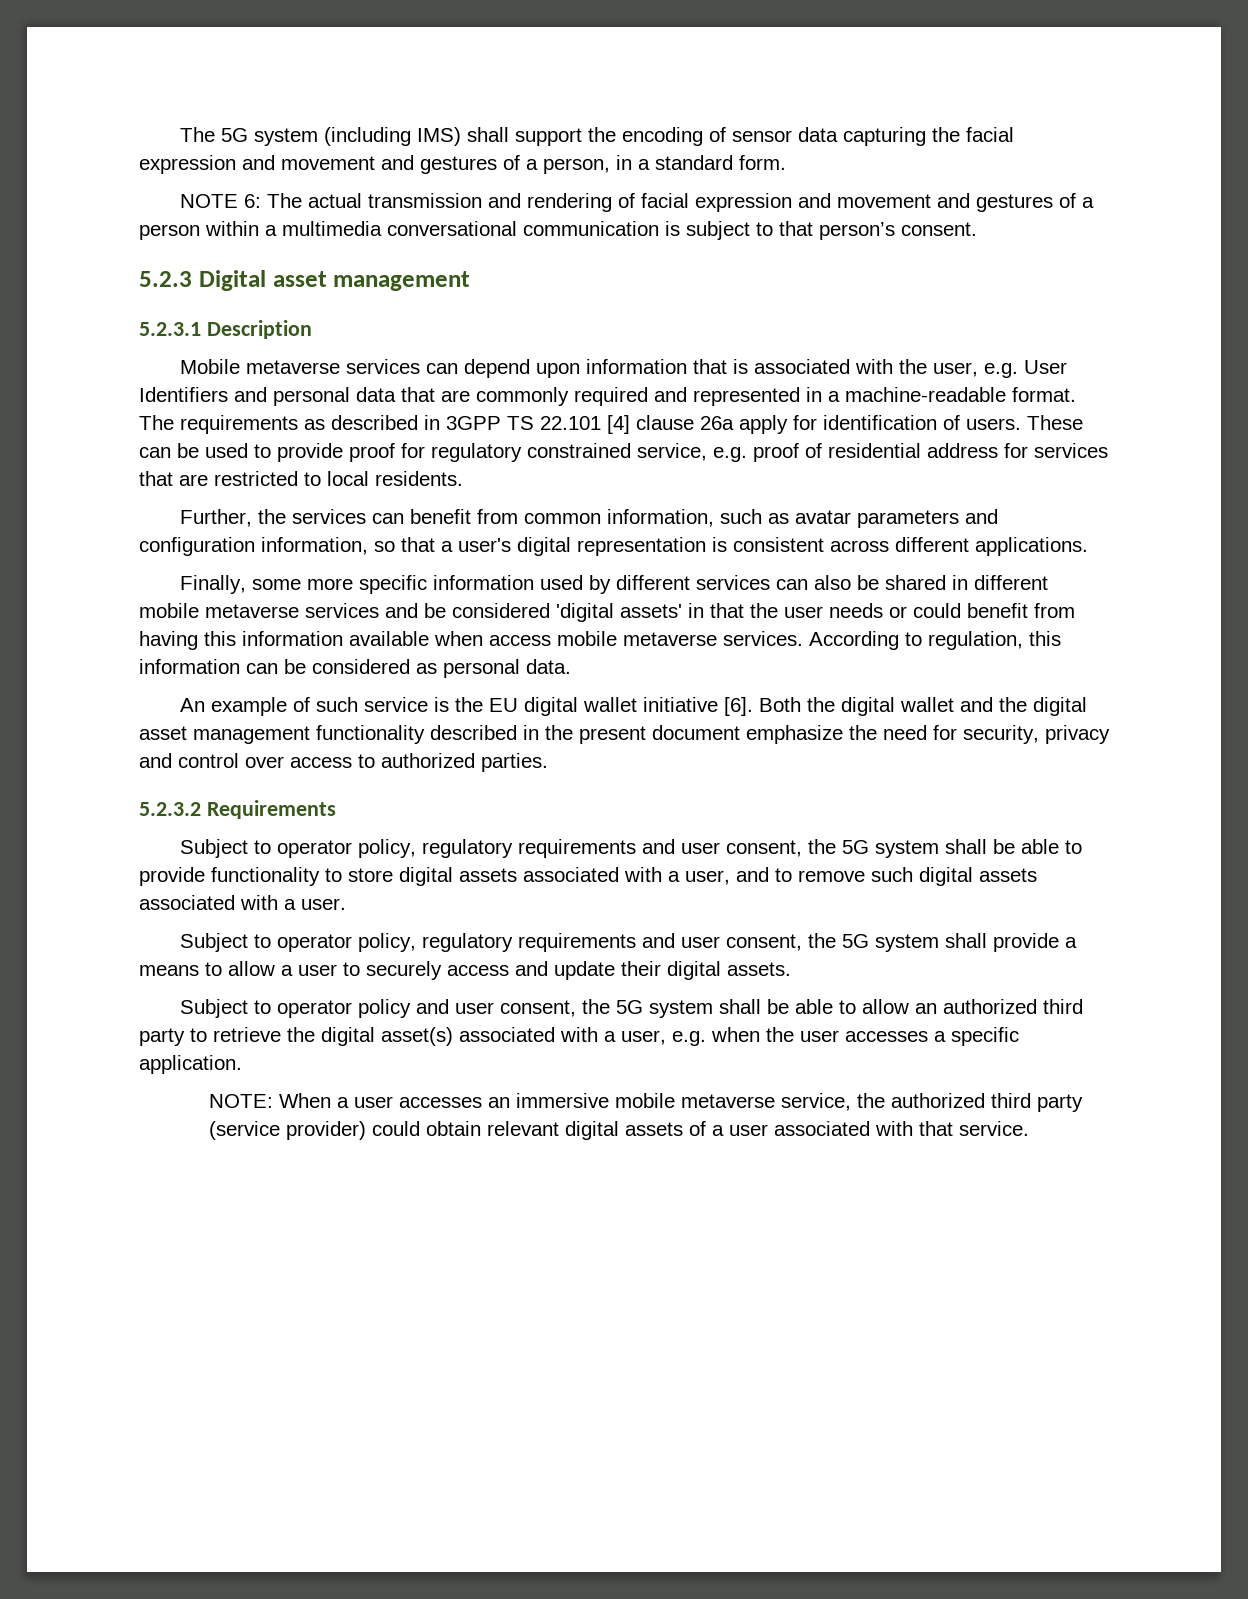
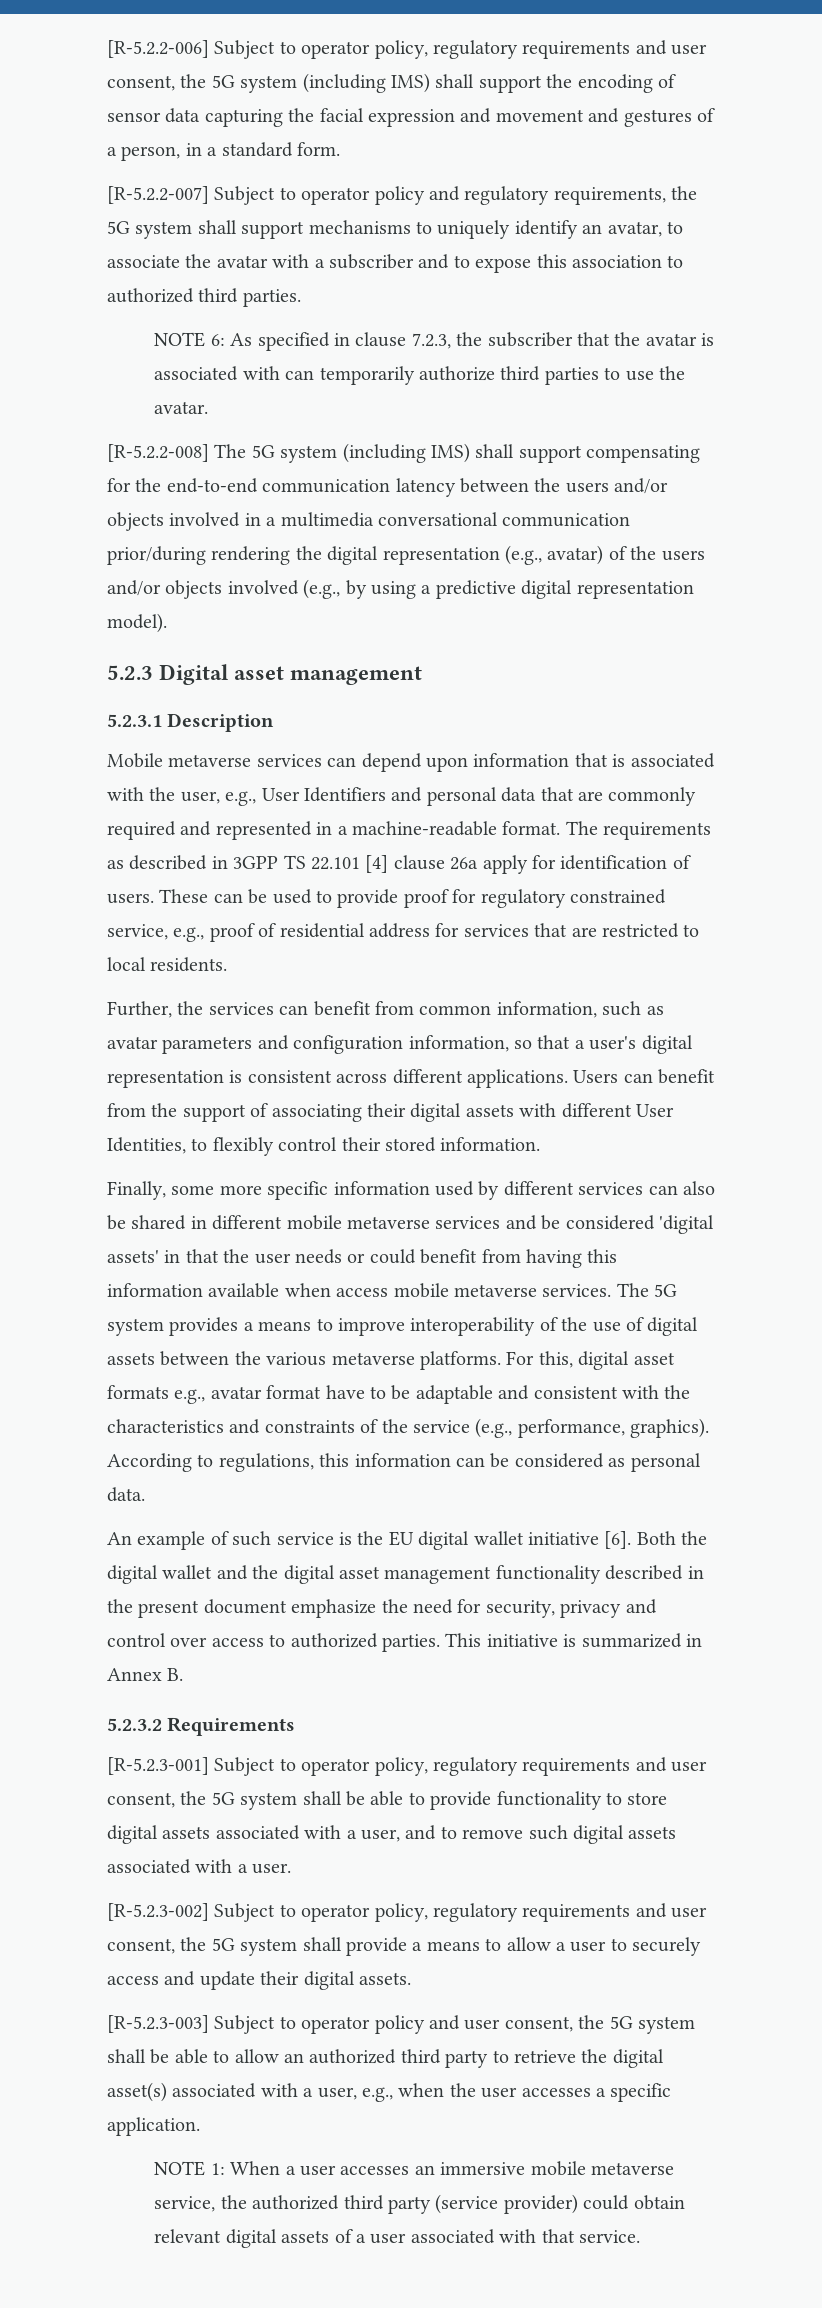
[179,127,215,142] The -> [107,40,708,59] [107,74,207,91] [R-5.2.2-006] Subject to operator policy, regulatory requirements and user consent, the
[179,193,1094,212] [139,221,977,240] NOTE 6: The actual transmission and rendering of facial expression and movement and gestures of a person within a multimedia conversational communication is subject to that person’s consent. -> [107,186,698,205] [107,220,683,239] [107,254,684,273] [107,288,301,307] [154,332,715,351] [154,366,685,385] [154,401,209,414] [107,443,701,463] [107,478,669,497] [107,512,631,531] [107,545,705,565] [107,579,694,599] [107,613,167,633] [R-5.2.2-007] Subject to operator policy and regulatory requirements, the 5G system shall support mechanisms to uniquely identify an avatar, to associate the avatar with a subscriber and to expose this association to authorized third parties. // NOTE 6: As specified in clause 7.2.3, the subscriber that the avatar is associated with can temporarily authorize third parties to use the avatar. // [R-5.2.2-008] The 5G system (including IMS) shall support compensating for the end-to-end communication latency between the users and/or objects involved in a multimedia conversational communication prior/during rendering the digital representation (e.g., avatar) of the users and/or objects involved (e.g., by using a predictive digital representation model).
[983,363,1018,378] e.g. -> [225,791,257,806] e.g.,
[713,447,747,462] e.g. -> [173,927,205,942] e.g.,
(1088, 546) none -> [573,1069,716,1084] [107,1103,674,1122] [107,1137,541,1156] Users can benefit from the support of associating their digital assets with different User Identities, to flexibly control their stored information.
(803, 638) none -> [616,1283,678,1297] [107,1317,699,1336] [107,1351,675,1370] [107,1385,691,1404] [107,1418,710,1438] The 5G system provides a means to improve interoperability of the use of digital assets between the various metaverse platforms. For this, digital asset formats e.g., avatar format have to be adaptable and consistent with the characteristics and constraints of the service (e.g., performance, graphics).
[928,631,1023,650] regulation, -> [218,1453,314,1472] regulations,
(548, 762) none -> [445,1633,702,1648] [107,1668,184,1681] This initiative is summarized in Annex B.
(336, 809) none -> [107,1757,209,1775] [R-5.2.3-001]
(346, 904) none -> [107,1903,209,1921] [R-5.2.3-002]
(791, 969) none -> [107,2015,209,2033] [R-5.2.3-003]
[672,1031,706,1046] e.g. -> [362,2087,393,2102] e.g.,
[208,1094,273,1108] NOTE: -> [154,2161,225,2176] NOTE 1:

